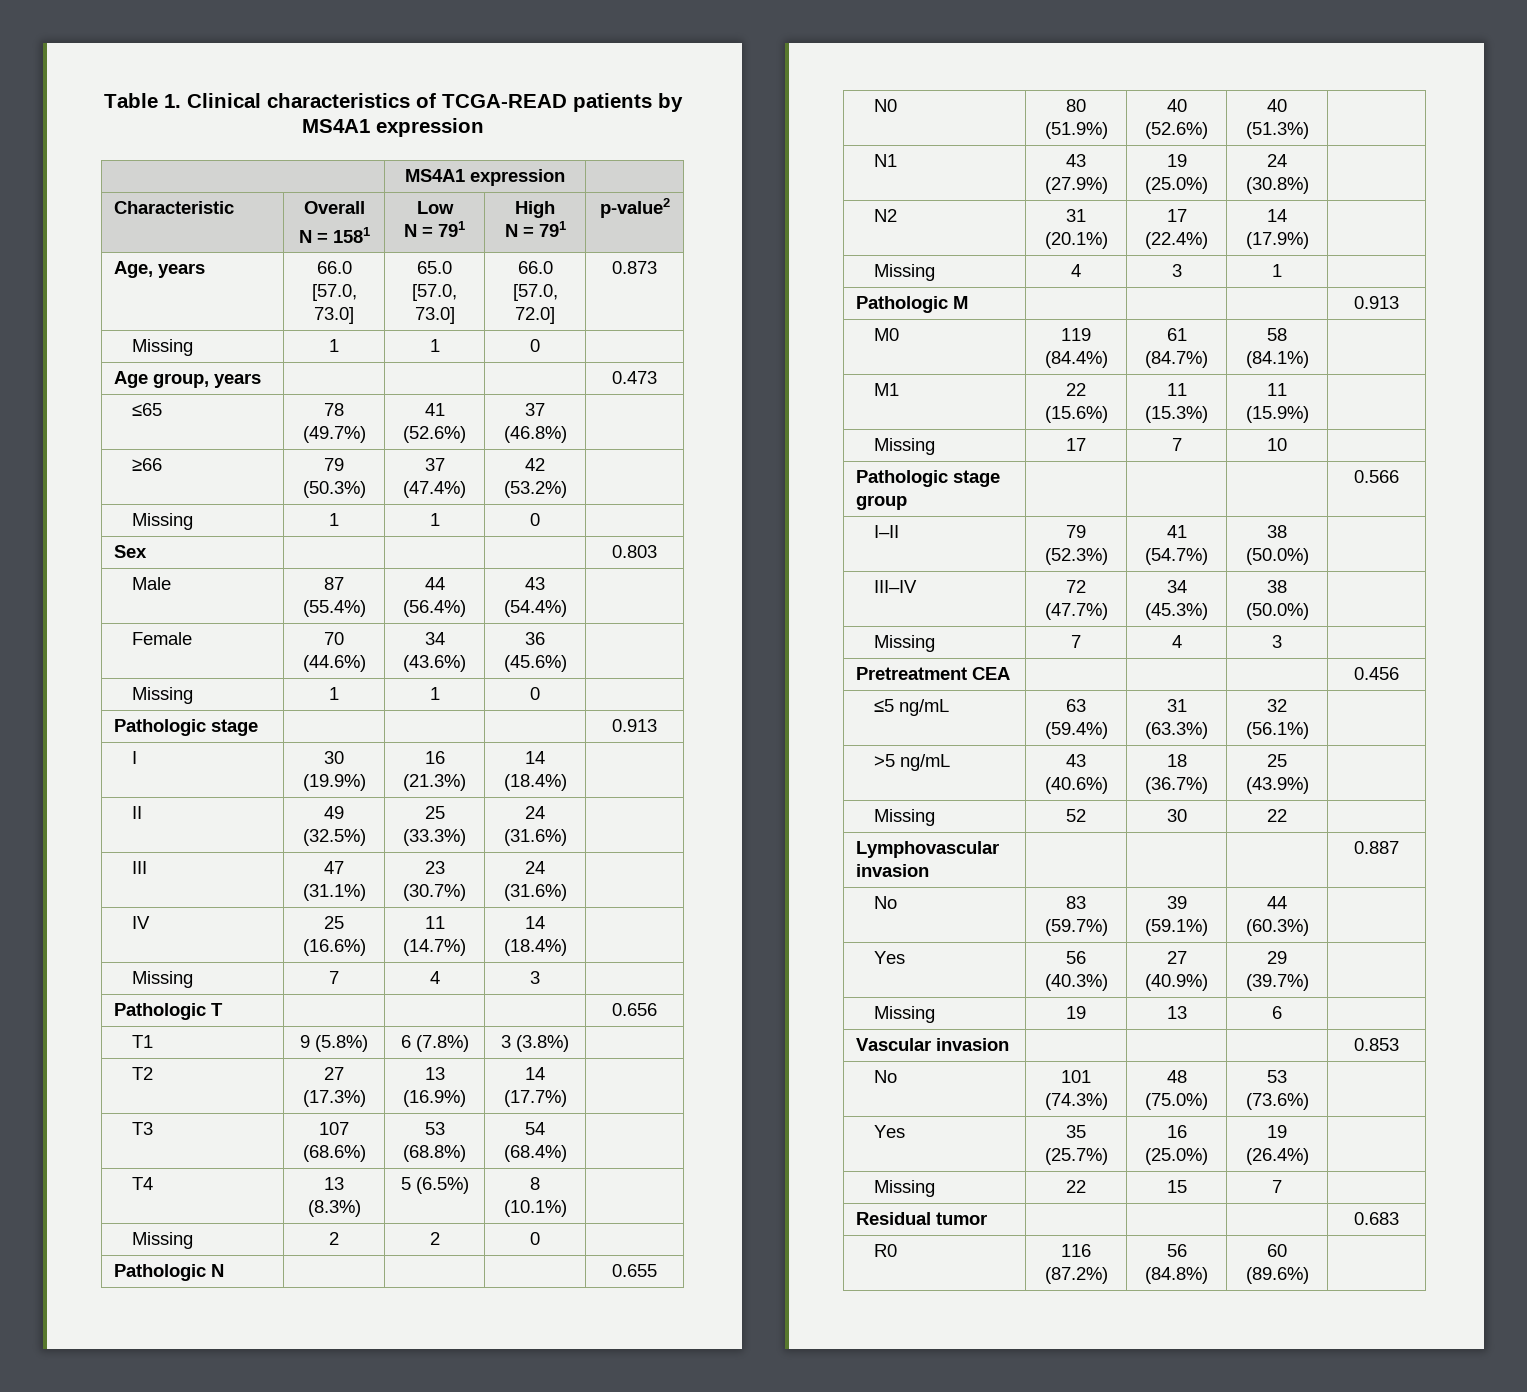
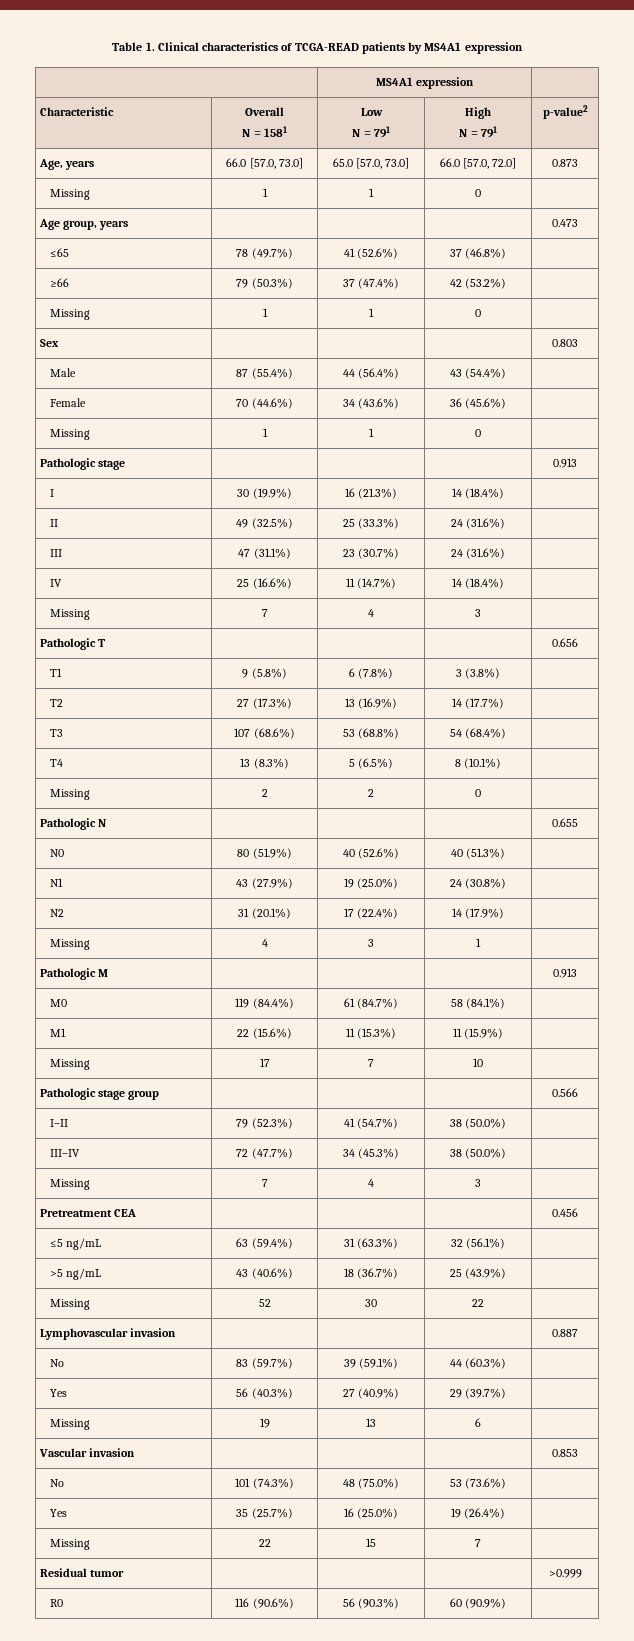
[1354,1212,1399,1225] 0.683 -> [548,1569,582,1578] >0.999
[1044,1267,1108,1284] [1166,1244,1187,1257] [1145,1267,1208,1284] (87.2%) | 56 (84.8%) -> [252,1598,294,1609] [342,1598,400,1609] (90.6%) | 56 (90.3%)
[1245,1267,1309,1284] (89.6%) -> [465,1598,507,1609] (90.9%)

